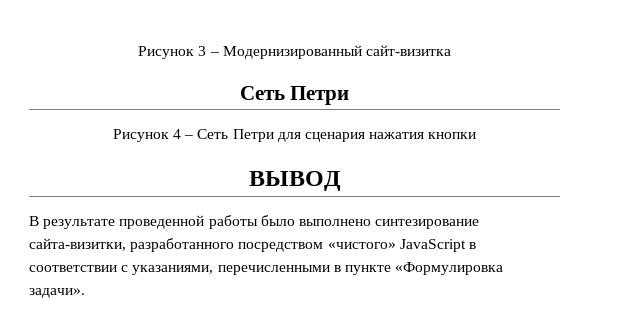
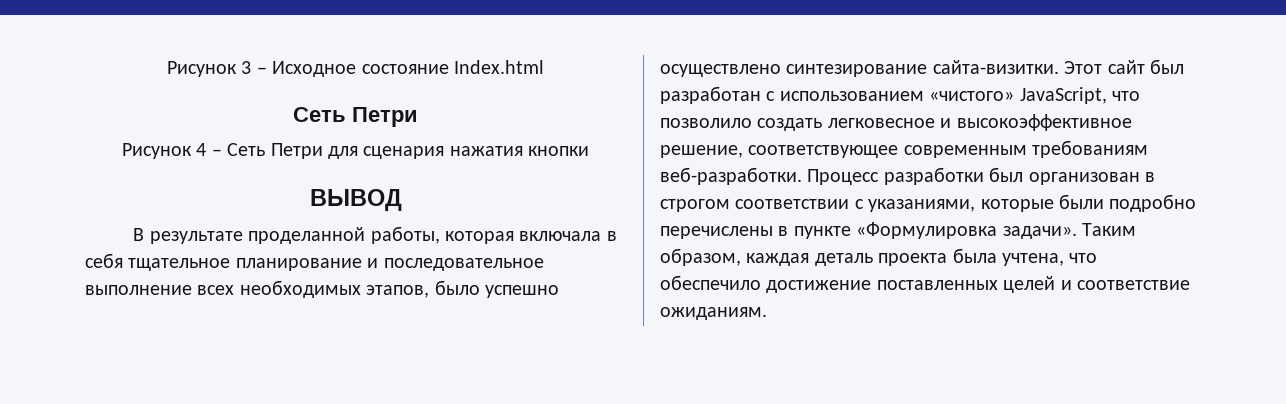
[222,45,451,59] Модернизированный сайт-визитка -> [272,60,544,77] Исходное состояние Index.html
[119,215,480,229] [29,238,476,252] [29,262,504,275] [29,288,85,298] проведенной работы было выполнено синтезирование сайта-визитки, разработанного посредством «чистого» JavaScript в соответствии с указаниями, перечисленными в пункте «Формулировка задачи». -> [248,226,617,244] [85,253,544,271] [85,280,559,298] [660,59,1184,77] [660,86,1140,104] [660,114,1132,131] [660,140,1149,158] [660,167,1155,185] [660,194,1197,212] [660,222,1136,239] [660,248,1098,266] [660,275,1190,293] [660,307,767,320] проделанной работы, которая включала в себя тщательное планирование и последовательное выполнение всех необходимых этапов, было успешно осуществлено синтезирование сайта-визитки. Этот сайт был разработан с использованием «чистого» JavaScript, что позволило создать легковесное и высокоэффективное решение, соответствующее современным требованиям веб-разработки. Процесс разработки был организован в строгом соответствии с указаниями, которые были подробно перечислены в пункте «Формулировка задачи». Таким образом, каждая деталь проекта была учтена, что обеспечило достижение поставленных целей и соответствие ожиданиям.

